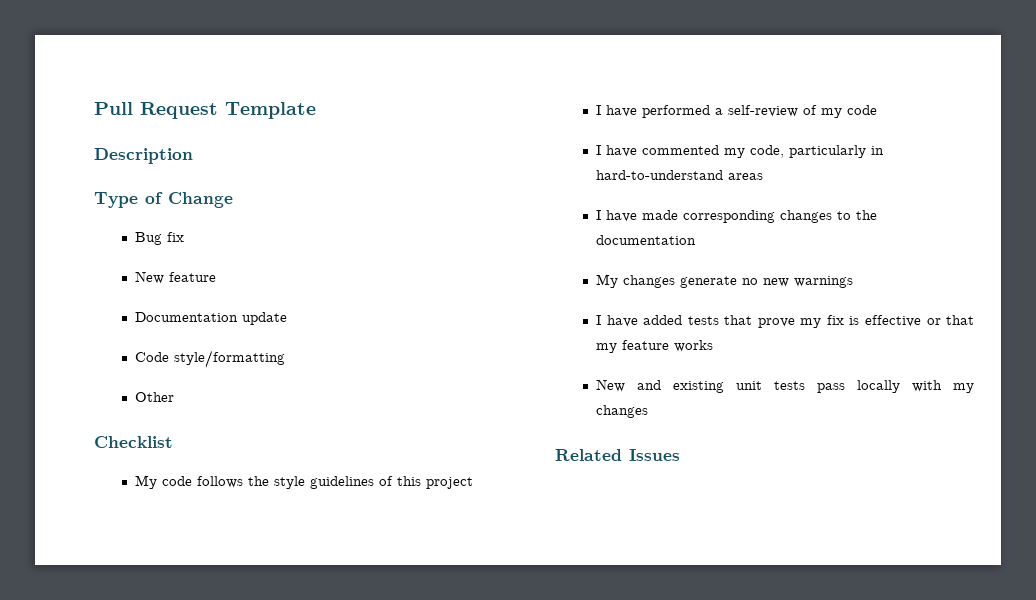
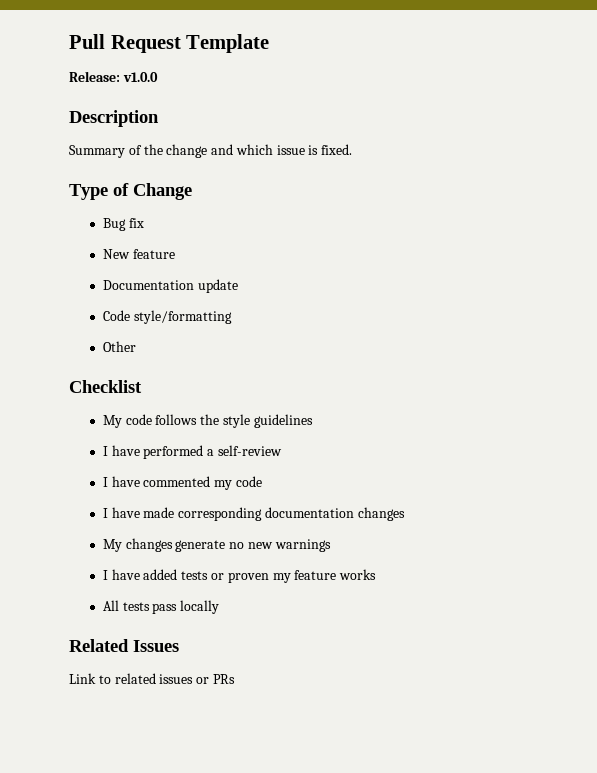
(316, 110) none -> [69,71,158,82] // Release: v1.0.0
(193, 156) none -> [69,144,353,158] // Summary of the change and which issue is fixed.
[379,476,474,489] of this project -> (313, 421) none
[803,105,818,115] of -> [102,476,211,487] // I have commented
[596,145,885,158] [596,170,764,180] // I have commented my code, particularly in hard-to-understand areas -> (262, 481) none
[780,210,878,223] [596,235,697,245] changes to the documentation -> [264,507,405,521] documentation changes
[724,315,974,328] that prove my fix is effective or that -> [210,572,269,583] or proven
[596,379,763,393] New and existing unit -> [102,600,119,611] All
[912,380,974,393] [596,405,649,418] with my changes -> (220, 607) none
(680, 455) none -> [69,673,235,684] // Link to related issues or PRs

